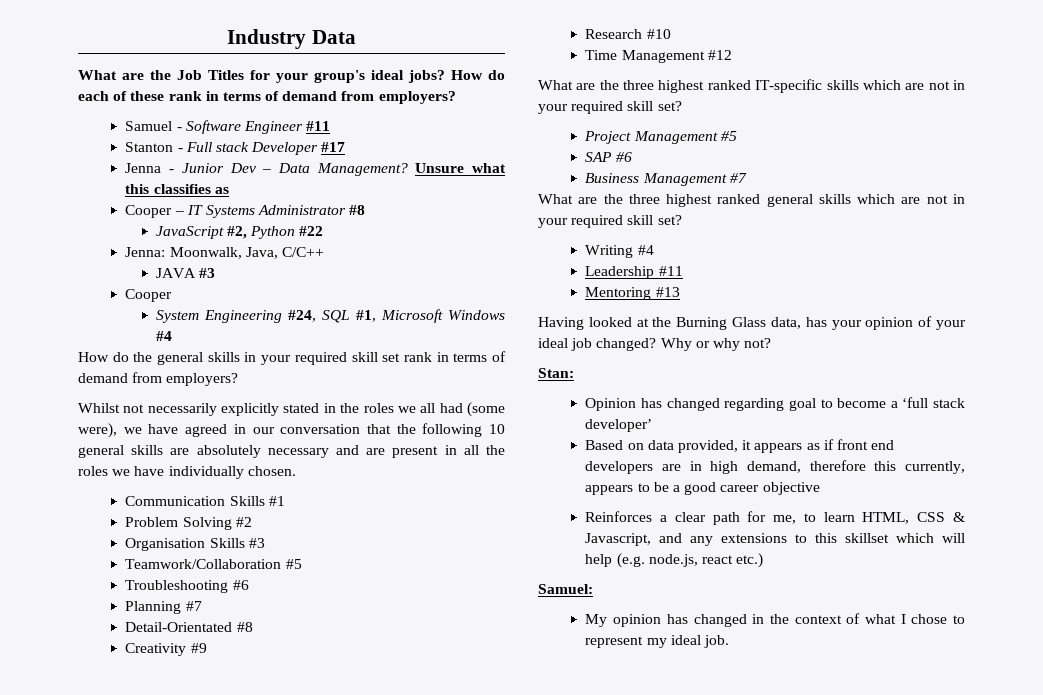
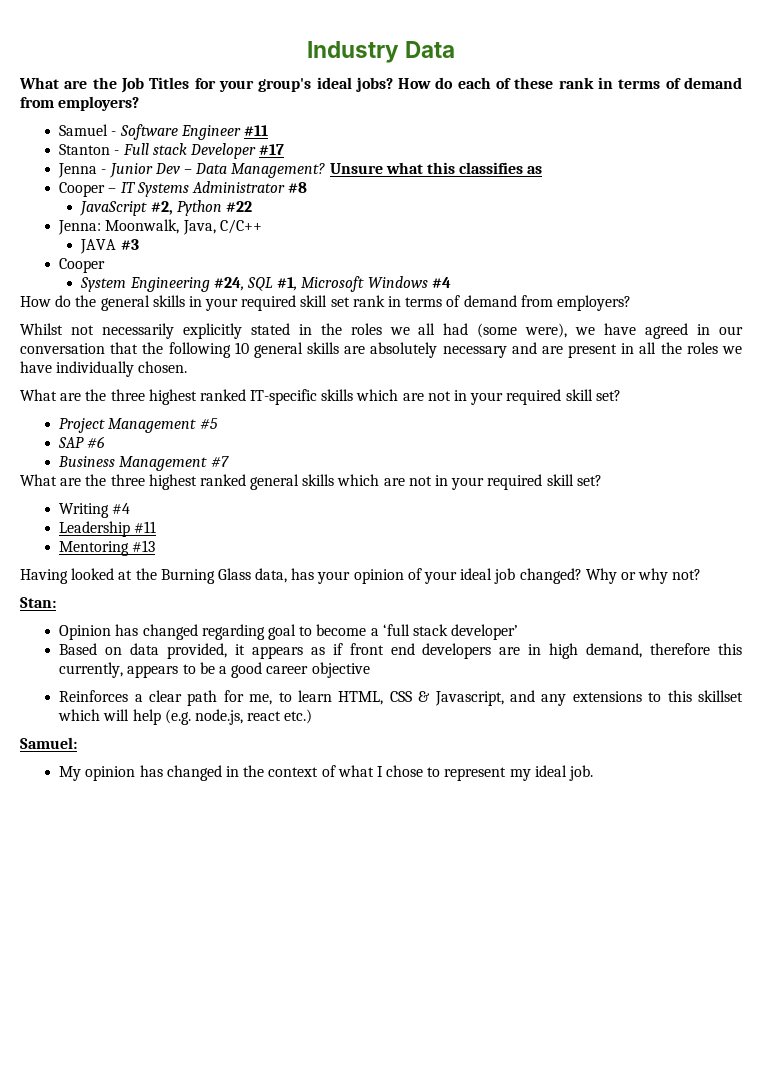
[125,496,285,506] [125,517,252,530] [125,538,265,551] [125,559,302,569] [125,580,249,593] [125,601,202,614] [125,622,253,632] [125,643,207,656] [585,29,671,39] [585,50,732,63] // Communication Skills #1 // Problem Solving #2 // Organisation Skills #3 // Teamwork/Collaboration #5 // Troubleshooting #6 // Planning #7 // Detail-Orientated #8 // Creativity #9 // Research #10 // Time Management #12 -> (188, 367) none

